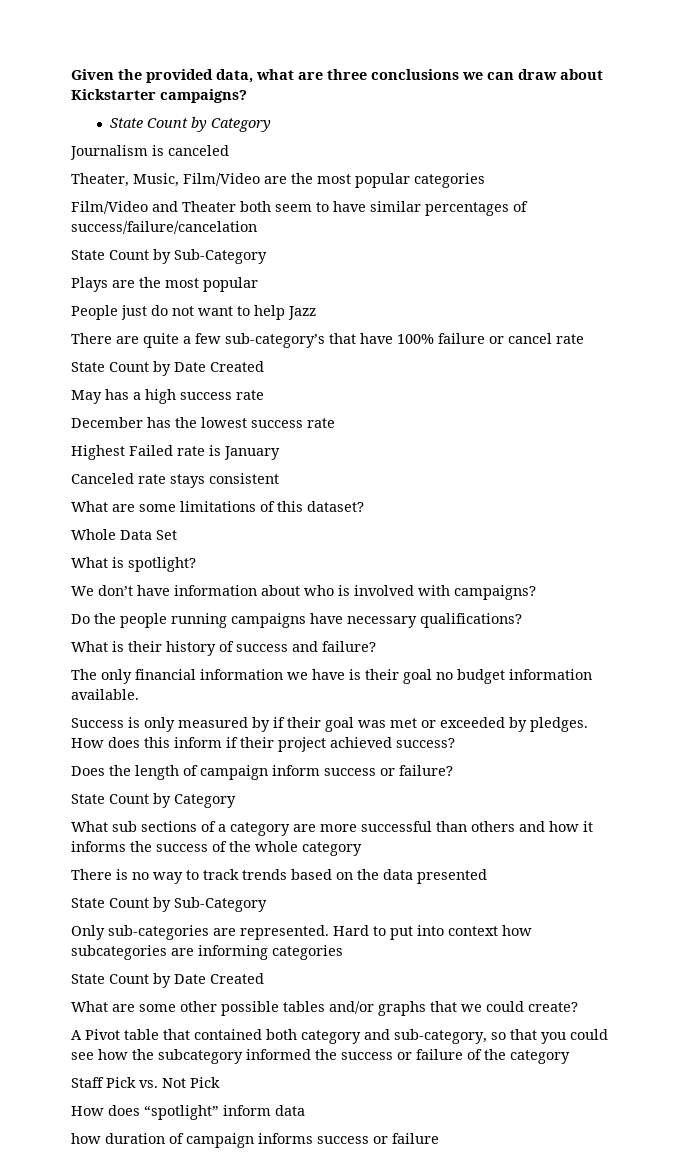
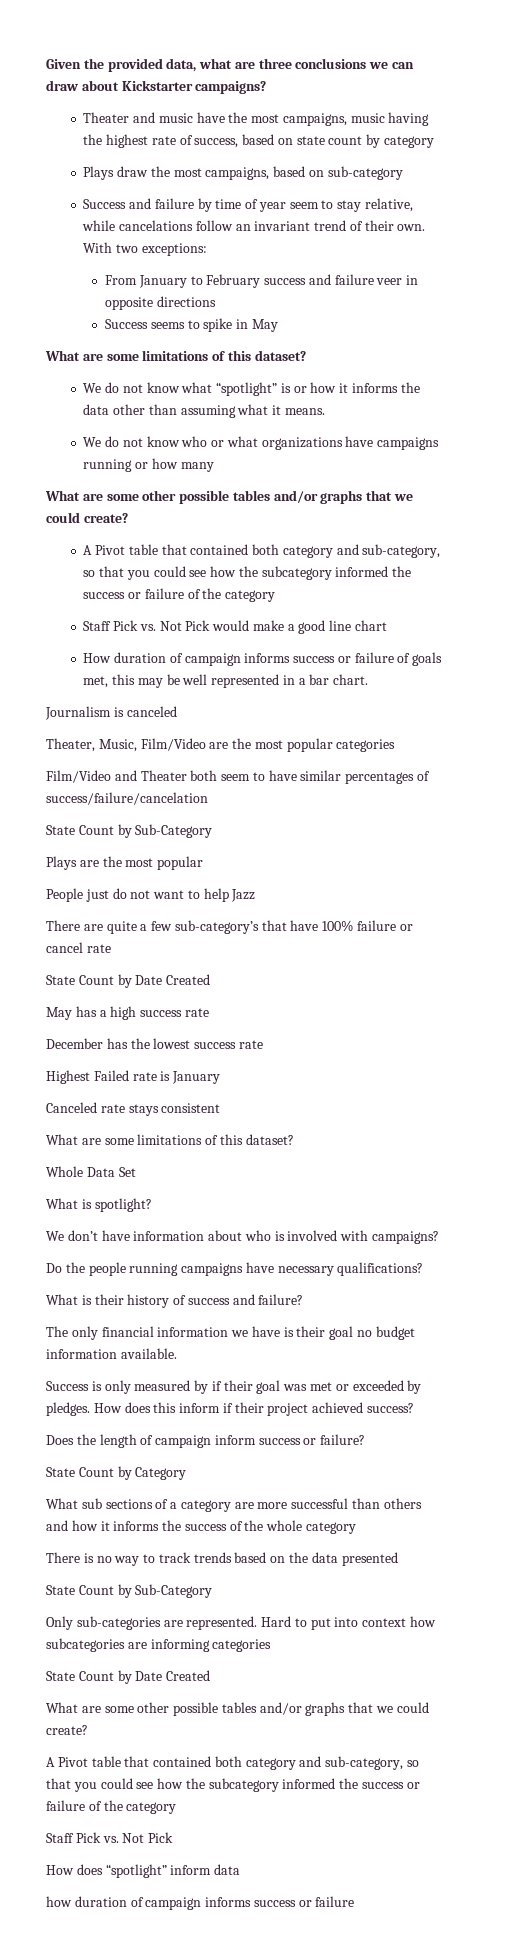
[109,117,271,132] State Count by Category -> [83,112,430,126] [83,134,434,148] [83,166,403,180] [83,198,413,212] [82,220,426,231] [83,242,207,256] [104,274,419,288] [104,296,216,310] [104,318,278,332] [45,350,306,361] [83,382,420,396] [83,404,325,418] [83,436,440,450] [83,458,214,472] [45,490,414,504] [46,512,128,523] [83,544,441,558] [83,566,412,580] [83,588,276,602] [83,620,387,634] [83,652,443,666] [83,674,369,688] Theater and music have the most campaigns, music having the highest rate of success, based on state count by category // Plays draw the most campaigns, based on sub-category // Success and failure by time of year seem to stay relative, while cancelations follow an invariant trend of their own. With two exceptions: // From January to February success and failure veer in opposite directions // Success seems to spike in May // What are some limitations of this dataset? // We do not know what “spotlight” is or how it informs the data other than assuming what it means. // We do not know who or what organizations have campaigns running or how many // What are some other possible tables and/or graphs that we could create? // A Pivot table that contained both category and sub-category, so that you could see how the subcategory informed the success or failure of the category // Staff Pick vs. Not Pick would make a good line chart // How duration of campaign informs success or failure of goals met, this may be well represented in a bar chart.

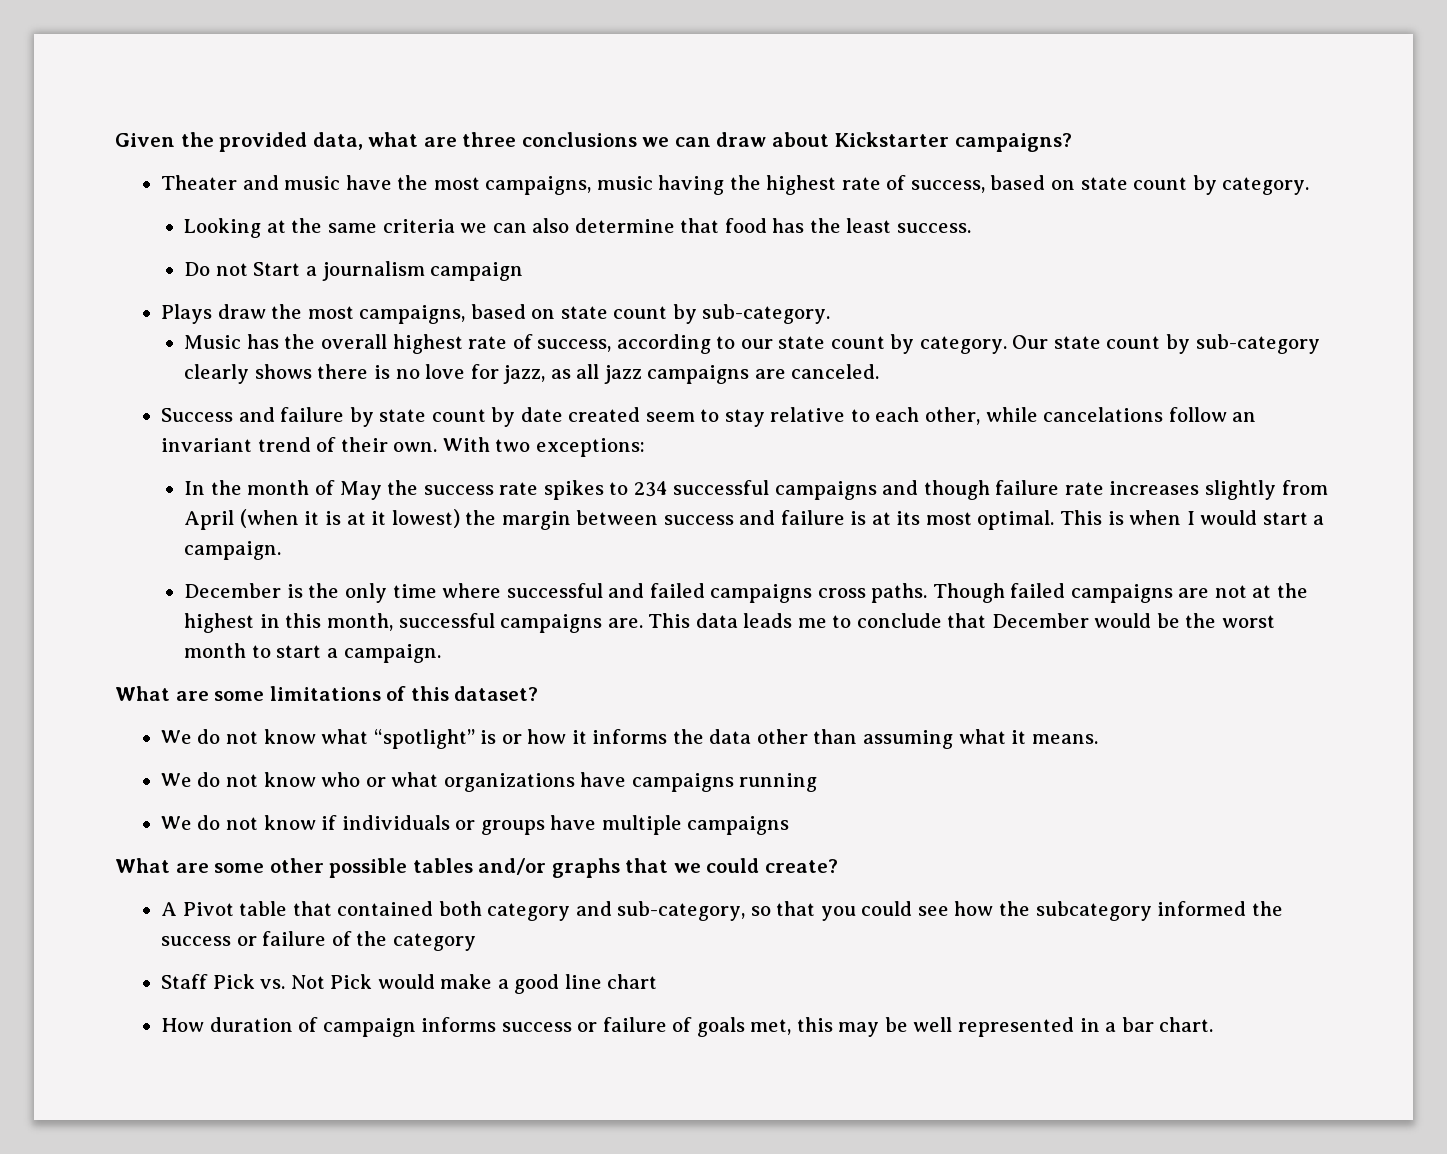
[383,136,434,148] category -> [1222,177,1310,195] [184,218,971,238] [184,261,524,281] category. // Looking at the same criteria we can also determine that food has the least success. // Do not Start a journalism campaign
[327,166,403,180] [83,198,413,212] sub-category // Success and failure by time of year seem to stay relative, -> [560,304,831,324] [184,334,1320,354] [184,364,880,384] [160,407,980,427] state count by sub-category. // Music has the overall highest rate of success, according to our state count by category. Our state count by sub-category clearly shows there is no love for jazz, as all jazz campaigns are canceled. // Success and failure by state count by date created seem to stay relative to each other,
[104,274,419,288] [104,296,216,310] [104,318,278,332] From January to February success and failure veer in opposite directions // Success seems to spike in May -> [184,480,1328,500] [184,509,1325,530] [184,541,282,560] [184,583,1309,603] [184,613,1276,633] [184,643,441,663] In the month of May the success rate spikes to 234 successful campaigns and though failure rate increases slightly from April (when it is at it lowest) the margin between success and failure is at its most optimal. This is when I would start a campaign. // December is the only time where successful and failed campaigns cross paths. Though failed campaigns are not at the highest in this month, successful campaigns are. This data leads me to conclude that December would be the worst month to start a campaign.
[134,458,214,472] or how many -> [160,815,790,835] // We do not know if individuals or groups have multiple campaigns
[45,706,177,720] [46,738,396,752] [46,770,431,784] [46,792,208,805] [46,824,213,838] [46,856,204,870] [46,888,256,902] [46,920,413,934] [46,942,111,953] [46,974,211,988] [46,1006,209,1020] [46,1038,263,1049] [46,1070,221,1084] [46,1102,221,1116] [46,1134,294,1145] [46,1166,136,1177] [46,1198,152,1212] [46,1230,440,1244] [46,1262,424,1276] [46,1294,304,1308] [46,1326,415,1340] [46,1348,177,1359] [46,1380,422,1394] [46,1402,415,1416] [46,1434,366,1448] [46,1466,187,1480] [46,1498,422,1512] [46,1520,357,1534] [46,1552,398,1566] [46,1584,213,1598] [46,1616,437,1630] [46,1638,272,1652] [46,1670,211,1684] [46,1702,429,1716] [46,1725,88,1735] [46,1756,420,1770] [46,1778,420,1792] [46,1800,177,1814] [46,1832,174,1843] [46,1864,241,1878] [46,1896,355,1910] // Journalism is canceled // Theater, Music, Film/Video are the most popular categories // Film/Video and Theater both seem to have similar percentages of success/failure/cancelation // State Count by Sub-Category // Plays are the most popular // People just do not want to help Jazz // There are quite a few sub-category’s that have 100% failure or cancel rate // State Count by Date Created // May has a high success rate // December has the lowest success rate // Highest Failed rate is January // Canceled rate stays consistent // What are some limitations of this dataset? // Whole Data Set // What is spotlight? // We don’t have information about who is involved with campaigns? // Do the people running campaigns have necessary qualifications? // What is their history of success and failure? // The only financial information we have is their goal no budget information available. // Success is only measured by if their goal was met or exceeded by pledges. How does this inform if their project achieved success? // Does the length of campaign inform success or failure? // State Count by Category // What sub sections of a category are more successful than others and how it informs the success of the whole category // There is no way to track trends based on the data presented // State Count by Sub-Category // Only sub-categories are represented. Hard to put into context how subcategories are informing categories // State Count by Date Created // What are some other possible tables and/or graphs that we could create? // A Pivot table that contained both category and sub-category, so that you could see how the subcategory informed the success or failure of the category // Staff Pick vs. Not Pick // How does “spotlight” inform data // how duration of campaign informs success or failure -> (1214, 1024) none

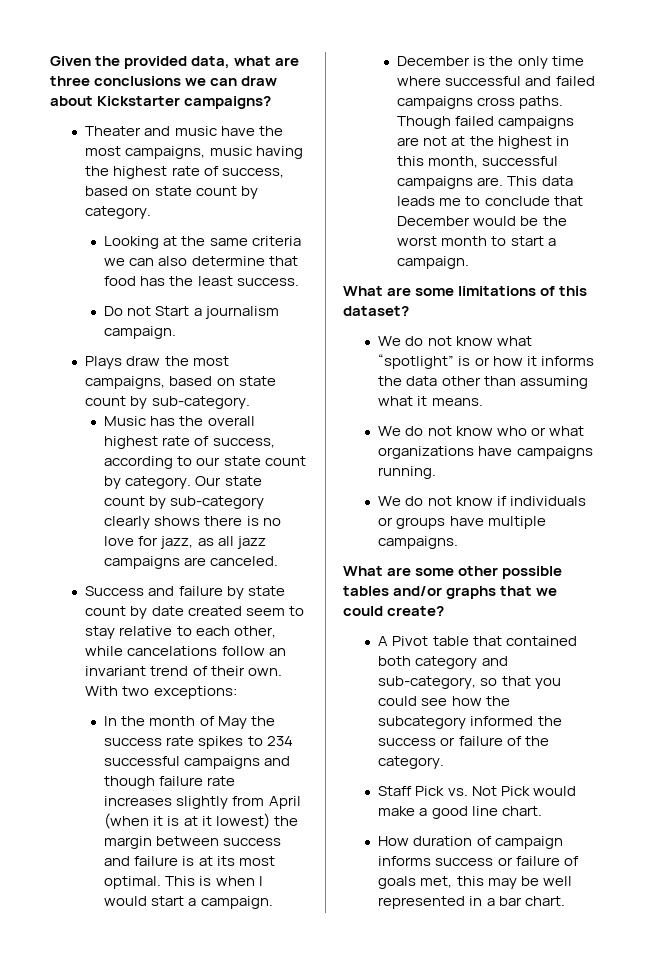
[430,262,524,281] campaign -> [104,326,177,339] campaign.
[739,773,818,792] running -> [378,466,437,479] running.
[687,816,790,835] campaigns -> [378,536,459,549] campaigns.
[392,933,476,951] category -> [378,756,445,769] category.
[607,974,658,989] chart -> [501,806,542,816] chart.

